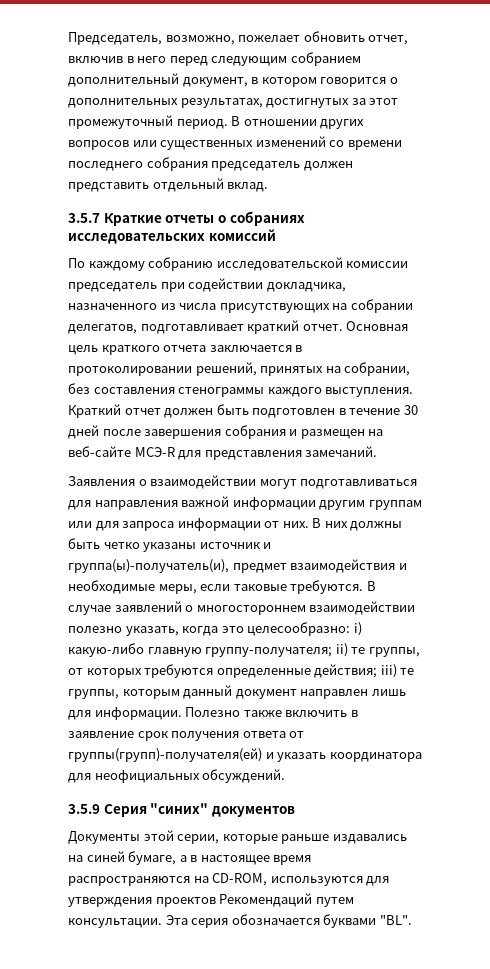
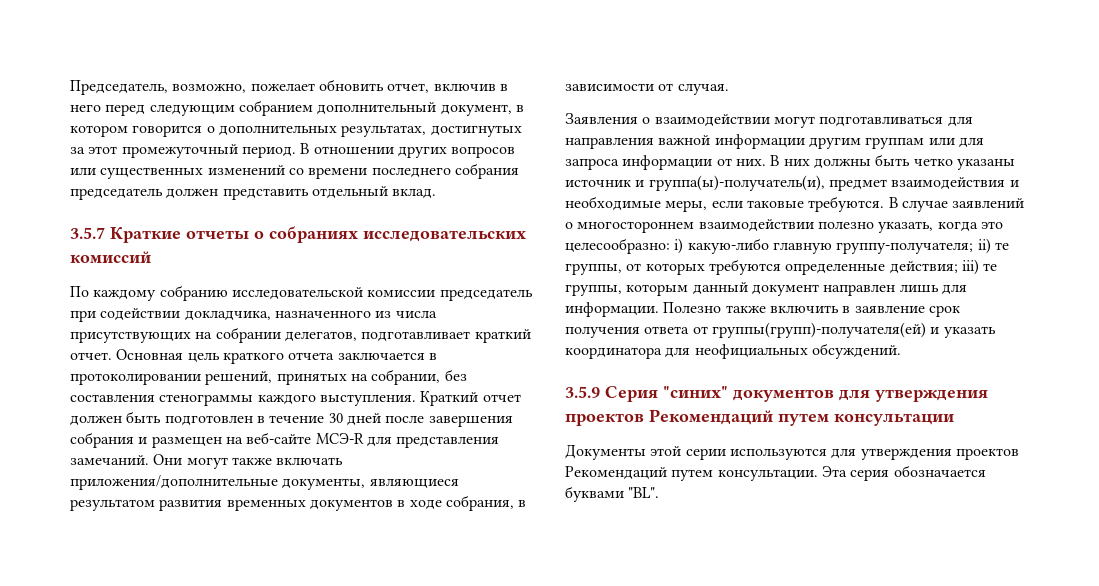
(378, 451) none -> [153,454,344,469] [70,475,459,490] [70,495,527,511] [565,83,729,95] Они могут также включать приложения/дополнительные документы, являющиеся результатом развития временных документов в ходе собрания, в зависимости от случая.
[68,830,407,844] [68,851,312,865] [68,873,268,886] // Документы этой серии, которые раньше издавались на синей бумаге, а в настоящее время распространяются на CD-ROM, -> [839,389,988,402] [565,409,955,426] [565,444,726,460] для утверждения проектов Рекомендаций путем консультации // Документы этой серии

